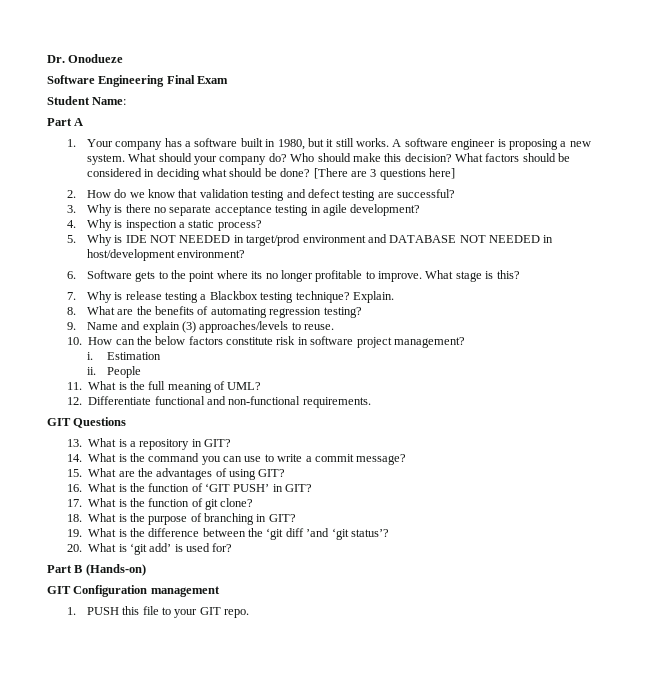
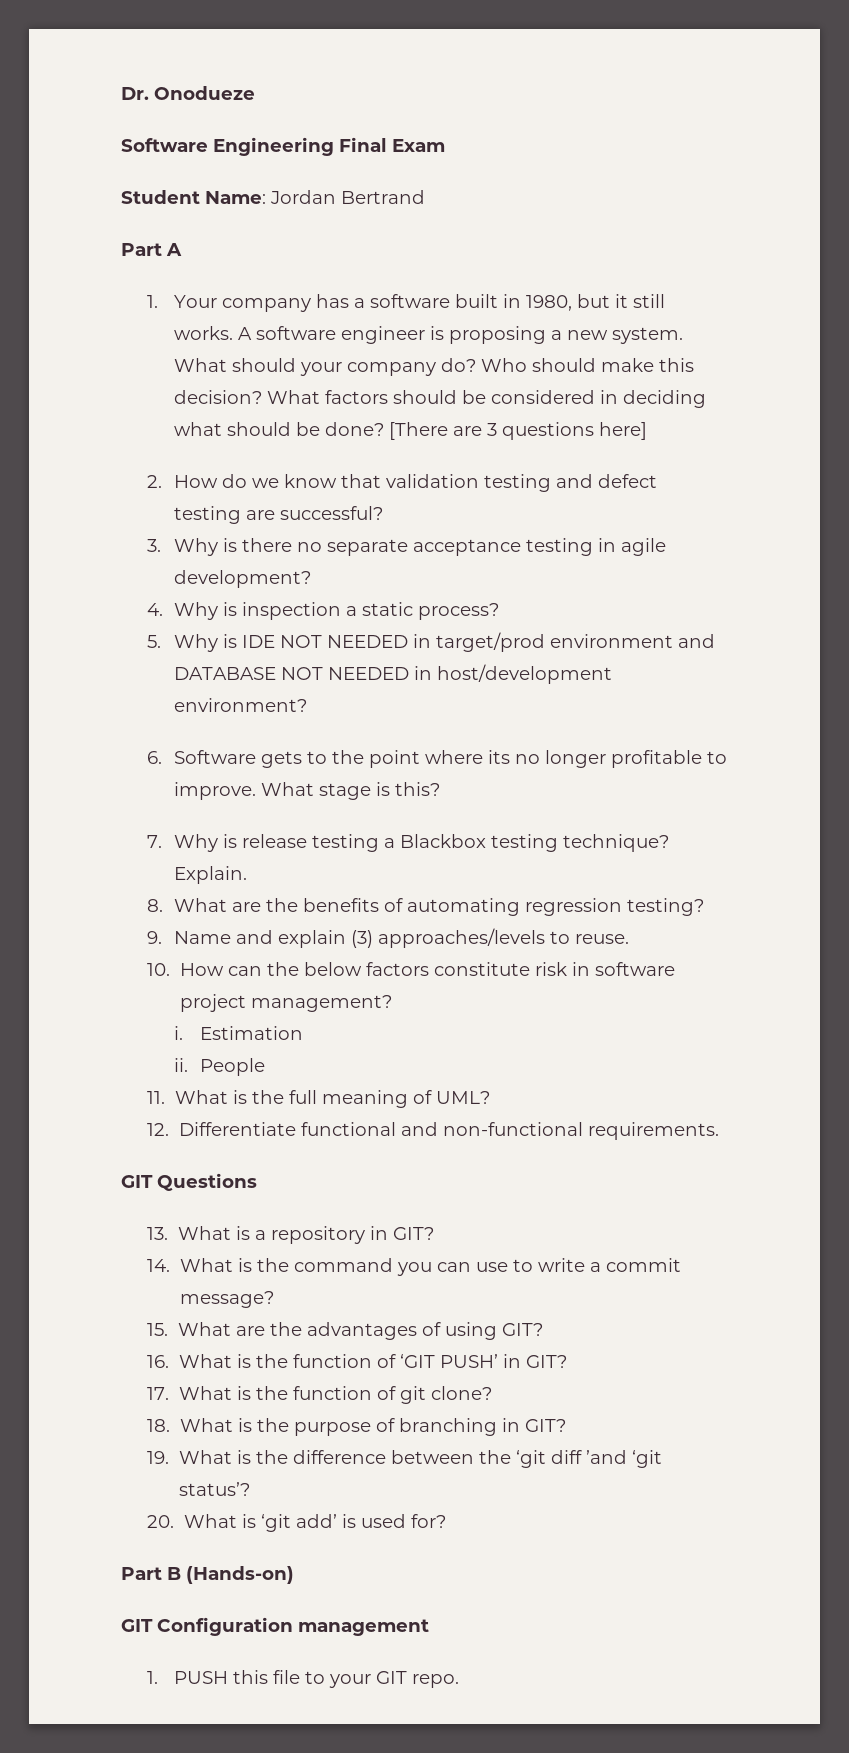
(127, 101) none -> [270,190,425,204] Jordan Bertrand

